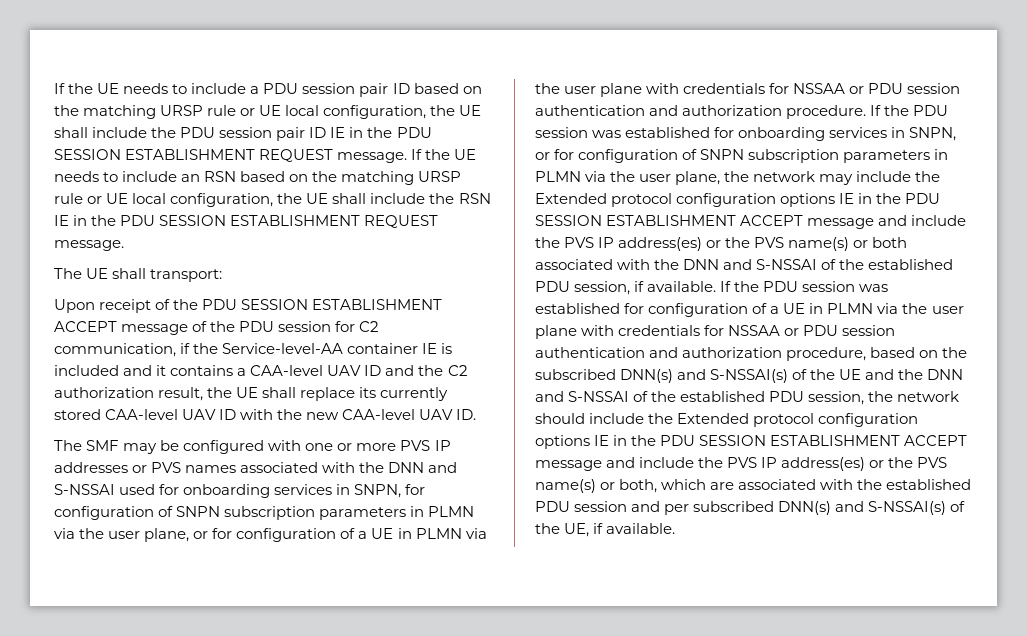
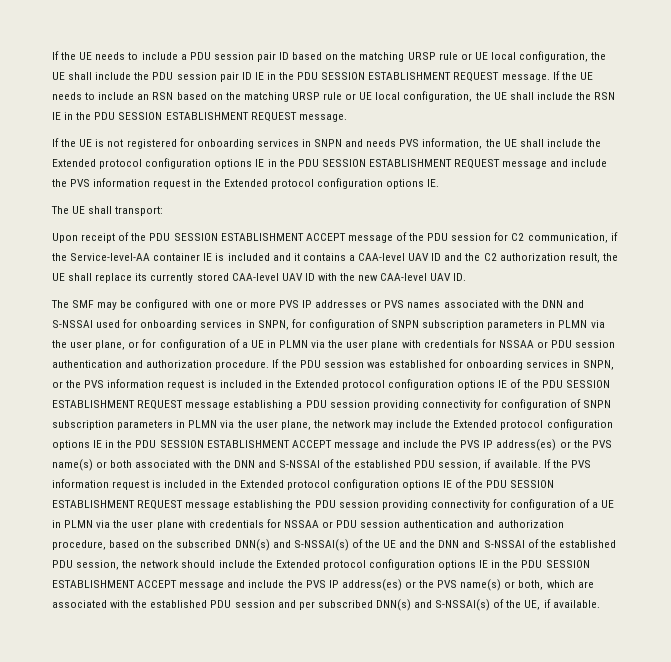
(124, 245) none -> [52,138,601,149] [52,158,608,169] [52,178,440,189] // If the UE is not registered for onboarding services in SNPN and needs PVS information, the UE shall include the Extended protocol configuration options IE in the PDU SESSION ESTABLISHMENT REQUEST message and include the PVS information request in the Extended protocol configuration options IE.
(550, 156) none -> [66,379,610,390] [52,400,481,410] the PVS information request is included in the Extended protocol configuration options IE of the PDU SESSION ESTABLISHMENT REQUEST message establishing a PDU session providing connectivity
[763,281,889,292] [535,303,620,314] PDU session was established -> [570,460,591,468] [52,479,555,490] [52,500,490,510] PVS information request is included in the Extended protocol configuration options IE of the PDU SESSION ESTABLISHMENT REQUEST message establishing the PDU session providing connectivity

